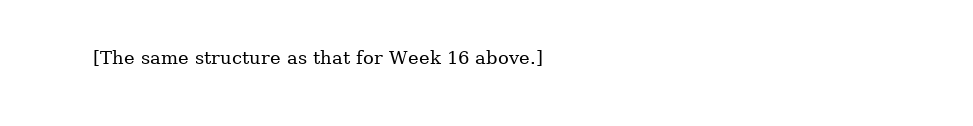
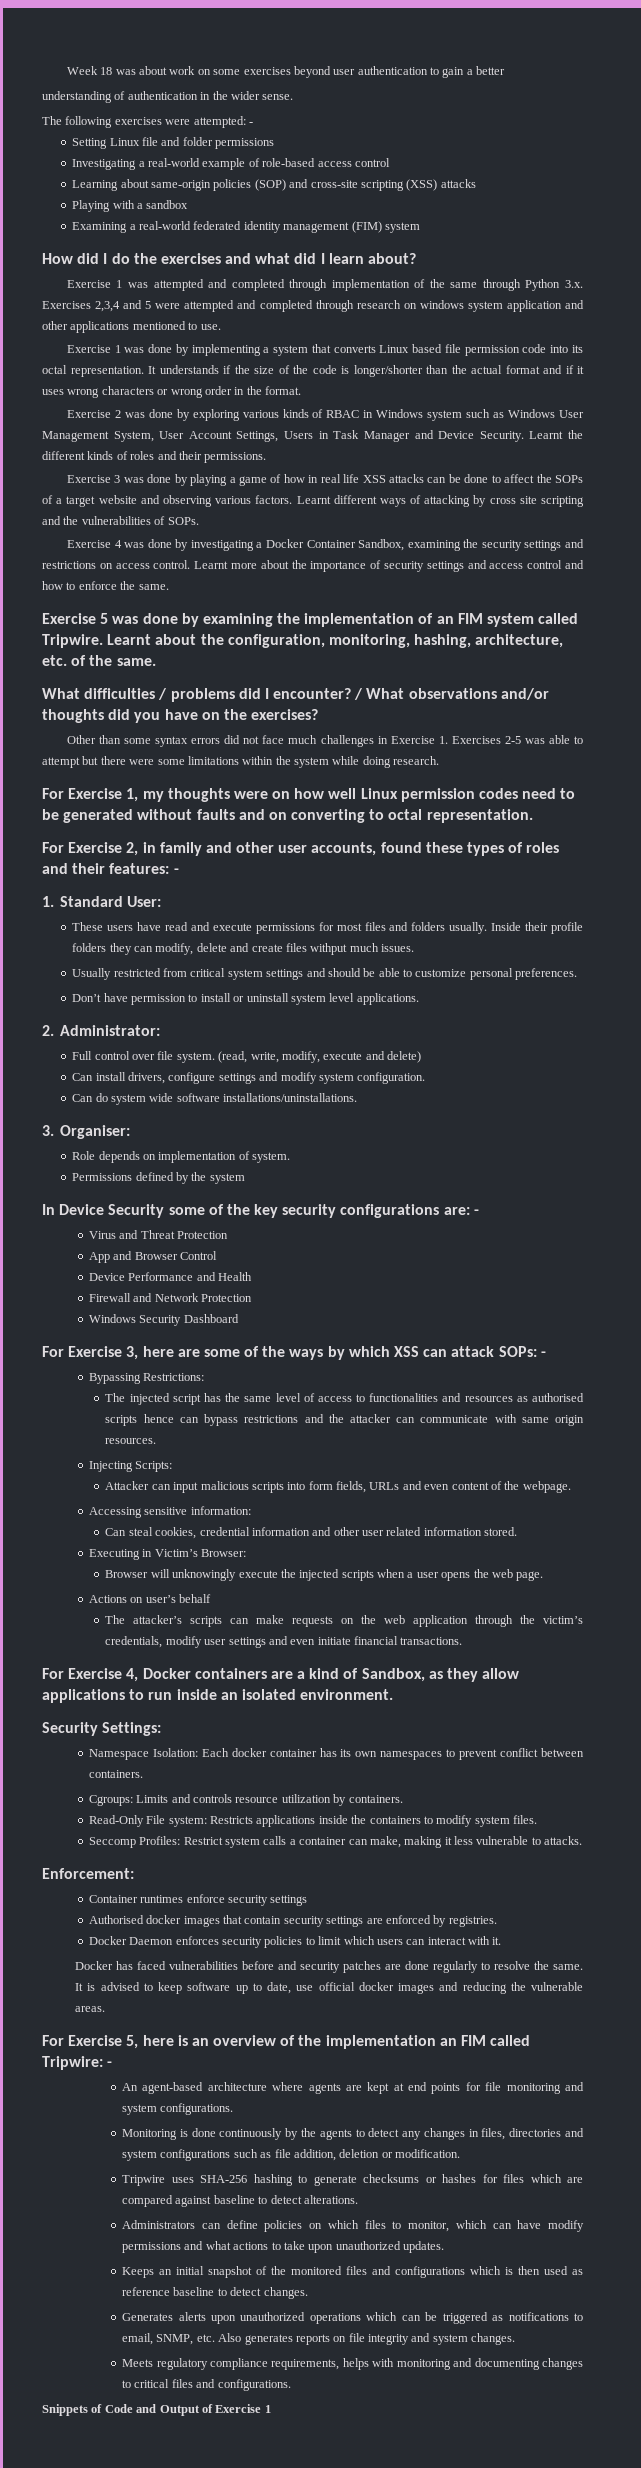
[93,50,543,66] [The same structure as that for Week 16 above.] -> [66,66,506,78] [42,91,294,103] [42,116,253,128] [72,137,275,149] [72,158,390,170] [72,179,476,191] [72,200,189,212] [72,221,420,233] [42,253,417,264] [66,279,584,291] [42,300,584,312] [42,321,221,333] [66,344,583,356] [42,365,584,377] [42,386,301,398] [66,409,584,421] [42,430,584,442] [42,451,267,463] [66,474,583,486] [42,495,584,507] [42,516,199,525] [66,539,585,551] [42,560,584,572] [42,581,169,590] [42,613,579,627] [42,634,564,648] [42,655,156,666] [42,688,549,702] [42,709,319,723] [66,735,584,747] [42,756,440,768] [42,788,576,802] [42,809,533,823] [42,842,560,856] [42,863,179,874] [42,896,162,907] [72,922,583,934] [72,943,415,955] [72,968,578,980] [72,993,419,1005] [42,1025,161,1036] [72,1051,422,1063] [72,1072,426,1084] [72,1093,358,1105] [42,1125,131,1139] [72,1151,291,1163] [72,1172,245,1184] [42,1204,479,1218] [88,1230,229,1239] [88,1251,218,1263] [88,1272,253,1281] [88,1293,253,1302] [88,1314,239,1326] [42,1346,546,1360] [88,1373,205,1384] [105,1393,584,1405] [105,1414,584,1426] [105,1438,157,1444] [88,1461,173,1472] [105,1481,571,1493] [88,1506,251,1518] [105,1527,518,1539] [88,1549,247,1560] [105,1569,544,1581] [88,1594,212,1603] [105,1615,583,1627] [105,1636,463,1648] [42,1668,520,1682] [42,1689,394,1703] [42,1722,162,1736] [88,1748,585,1760] [88,1770,143,1778] [88,1794,403,1806] [88,1815,538,1827] [88,1836,583,1848] [42,1868,134,1879] [88,1894,308,1906] [88,1915,497,1927] [88,1936,502,1948] [75,1961,583,1973] [75,1982,584,1994] [75,2006,106,2012] [42,2035,531,2049] [42,2056,113,2070] [122,2082,584,2094] [122,2103,234,2115] [122,2128,584,2140] [122,2149,461,2161] [122,2174,583,2186] [122,2195,358,2207] [122,2220,584,2232] [122,2241,445,2253] [122,2266,583,2278] [122,2287,308,2299] [122,2312,583,2324] [122,2333,516,2345] [122,2358,584,2370] [122,2379,291,2391] [42,2404,271,2416] Week 18 was about work on some exercises beyond user authentication to gain a better // understanding of authentication in the wider sense. // The following exercises were attempted: - // Setting Linux file and folder permissions // Investigating a real-world example of role-based access control // Learning about same-origin policies (SOP) and cross-site scripting (XSS) attacks // Playing with a sandbox // Examining a real-world federated identity management (FIM) system // How did I do the exercises and what did I learn about? // Exercise 1 was attempted and completed through implementation of the same through Python 3.x. Exercises 2,3,4 and 5 were attempted and completed through research on windows system application and other applications mentioned to use. // Exercise 1 was done by implementing a system that converts Linux based file permission code into its octal representation. It understands if the size of the code is longer/shorter than the actual format and if it uses wrong characters or wrong order in the format. // Exercise 2 was done by exploring various kinds of RBAC in Windows system such as Windows User Management System, User Account Settings, Users in Task Manager and Device Security. Learnt the different kinds of roles and their permissions. // Exercise 3 was done by playing a game of how in real life XSS attacks can be done to affect the SOPs of a target website and observing various factors. Learnt different ways of attacking by cross site scripting and the vulnerabilities of SOPs. // Exercise 4 was done by investigating a Docker Container Sandbox, examining the security settings and restrictions on access control. Learnt more about the importance of security settings and access control and how to enforce the same. // Exercise 5 was done by examining the implementation of an FIM system called Tripwire. Learnt about the configuration, monitoring, hashing, architecture, etc. of the same. // What difficulties / problems did I encounter? / What observations and/or thoughts did you have on the exercises? // Other than some syntax errors did not face much challenges in Exercise 1. Exercises 2-5 was able to attempt but there were some limitations within the system while doing research. // For Exercise 1, my thoughts were on how well Linux permission codes need to be generated without faults and on converting to octal representation. // For Exercise 2, in family and other user accounts, found these types of roles and their features: - // 1. Standard User: // These users have read and execute permissions for most files and folders usually. Inside their profile folders they can modify, delete and create files withput much issues. // Usually restricted from critical system settings and should be able to customize personal preferences. // Don’t have permission to install or uninstall system level applications. // 2. Administrator: // Full control over file system. (read, write, modify, execute and delete) // Can install drivers, configure settings and modify system configuration. // Can do system wide software installations/uninstallations. // 3. Organiser: // Role depends on implementation of system. // Permissions defined by the system // In Device Security some of the key security configurations are: - // Virus and Threat Protection // App and Browser Control // Device Performance and Health // Firewall and Network Protection // Windows Security Dashboard // For Exercise 3, here are some of the ways by which XSS can attack SOPs: - // Bypassing Restrictions: // The injected script has the same level of access to functionalities and resources as authorised scripts hence can bypass restrictions and the attacker can communicate with same origin resources. // Injecting Scripts: // Attacker can input malicious scripts into form fields, URLs and even content of the webpage. // Accessing sensitive information: // Can steal cookies, credential information and other user related information stored. // Executing in Victim’s Browser: // Browser will unknowingly execute the injected scripts when a user opens the web page. // Actions on user’s behalf // The attacker’s scripts can make requests on the web application through the victim’s credentials, modify user settings and even initiate financial transactions. // For Exercise 4, Docker containers are a kind of Sandbox, as they allow applications to run inside an isolated environment. // Security Settings: // Namespace Isolation: Each docker container has its own namespaces to prevent conflict between containers. // Cgroups: Limits and controls resource utilization by containers. // Read-Only File system: Restricts applications inside the containers to modify system files. // Seccomp Profiles: Restrict system calls a container can make, making it less vulnerable to attacks. // Enforcement: // Container runtimes enforce security settings // Authorised docker images that contain security settings are enforced by registries. // Docker Daemon enforces security policies to limit which users can interact with it. // Docker has faced vulnerabilities before and security patches are done regularly to resolve the same. It is advised to keep software up to date, use official docker images and reducing the vulnerable areas. // For Exercise 5, here is an overview of the implementation an FIM called Tripwire: - // An agent-based architecture where agents are kept at end points for file monitoring and system configurations. // Monitoring is done continuously by the agents to detect any changes in files, directories and system configurations such as file addition, deletion or modification. // Tripwire uses SHA-256 hashing to generate checksums or hashes for files which are compared against baseline to detect alterations. // Administrators can define policies on which files to monitor, which can have modify permissions and what actions to take upon unauthorized updates. // Keeps an initial snapshot of the monitored files and configurations which is then used as reference baseline to detect changes. // Generates alerts upon unauthorized operations which can be triggered as notifications to email, SNMP, etc. Also generates reports on file integrity and system changes. // Meets regulatory compliance requirements, helps with monitoring and documenting changes to critical files and configurations. // Snippets of Code and Output of Exercise 1

